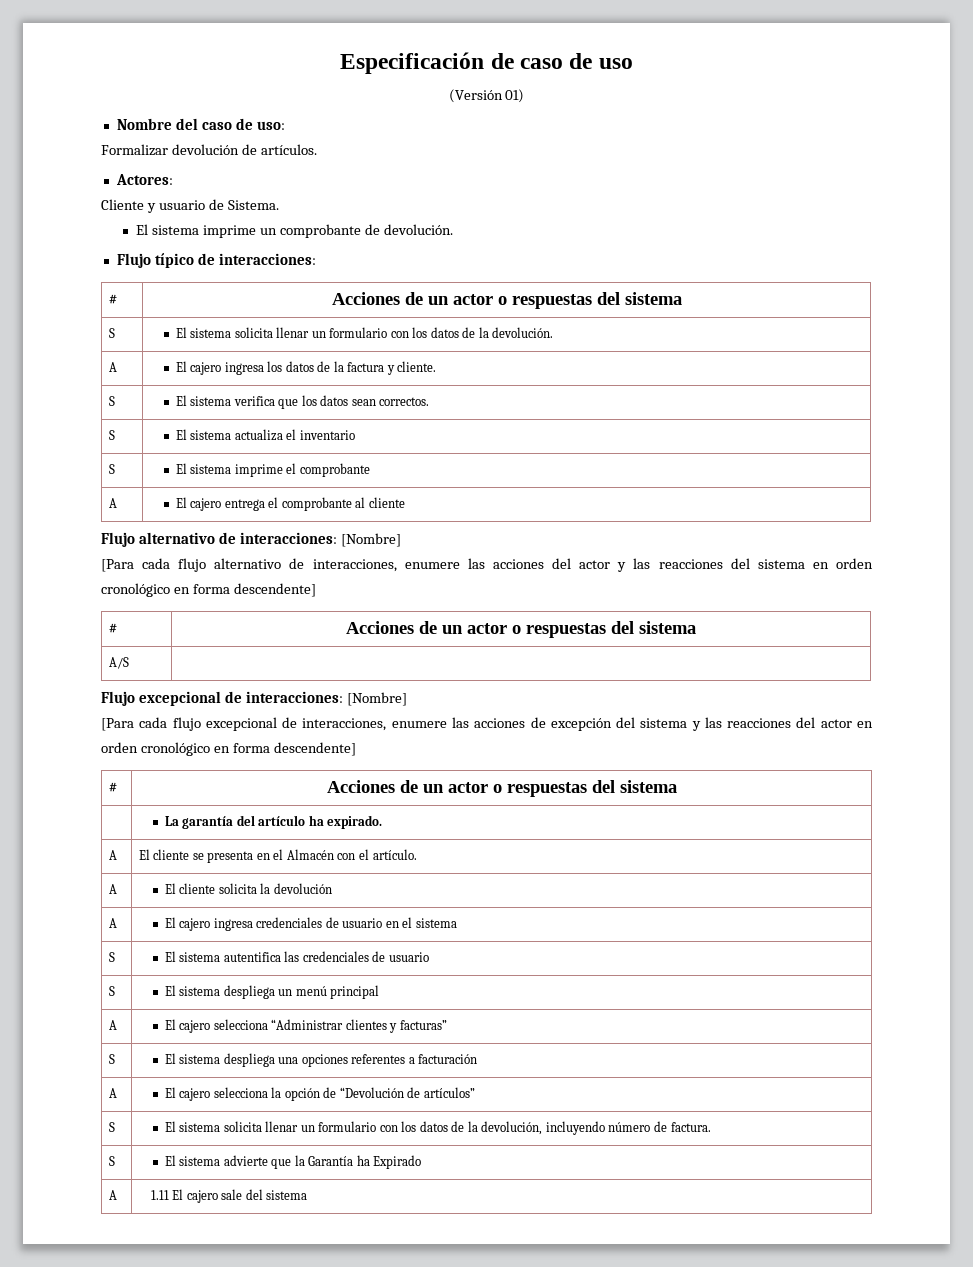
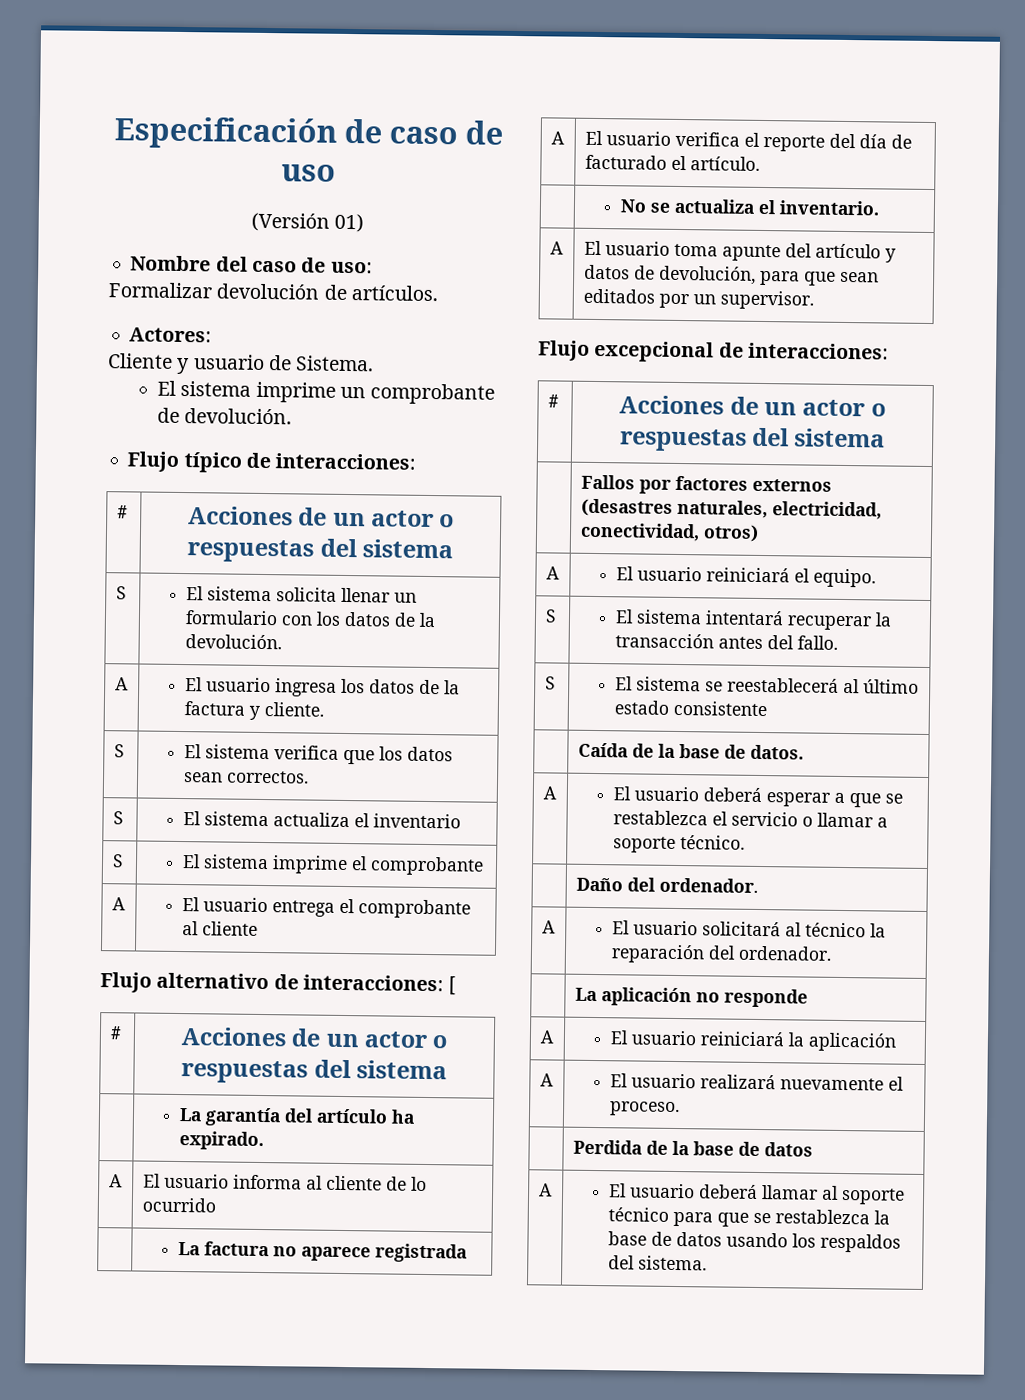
[190,362,222,375] cajero -> [206,677,272,693] usuario
[190,498,222,511] cajero -> [203,897,269,913] usuario
[340,533,401,547] [101,558,873,572] [101,583,316,597] [108,623,117,633] [346,621,696,638] [108,657,129,669] [101,691,407,706] [101,717,874,731] [101,742,356,756] [Nombre] // [Para cada flujo alternativo de interacciones, enumere las acciones del actor y las reacciones del sistema en orden cronológico en forma descendente] // # | Acciones de un actor o respuestas del sistema // A/S | // Flujo excepcional de interacciones: [Nombre] // [Para cada flujo excepcional de interacciones, enumere las acciones de excepción del sistema y las reacciones del actor en orden cronológico en forma descendente] -> [448,976,457,996] [
[153,849,417,863] [108,884,117,894] [164,883,332,894] [108,918,117,928] [164,917,457,931] [108,952,115,962] [164,951,429,962] [108,986,115,996] [164,985,380,999] [108,1020,117,1030] [164,1019,447,1033] [108,1054,115,1064] [164,1053,478,1067] [108,1088,117,1098] [164,1087,475,1101] [108,1122,115,1132] [164,1121,711,1135] [108,1156,115,1166] [164,1155,422,1169] [108,1190,117,1200] [150,1189,308,1203] cliente se presenta en el Almacén con el artículo. // A | El cliente solicita la devolución // A | El cajero ingresa credenciales de usuario en el sistema // S | El sistema autentifica las credenciales de usuario // S | El sistema despliega un menú principal // A | El cajero selecciona “Administrar clientes y facturas” // S | El sistema despliega una opciones referentes a facturación // A | El cajero selecciona la opción de “Devolución de artículos” // S | El sistema solicita llenar un formulario con los datos de la devolución, incluyendo número de factura. // S | El sistema advierte que la Garantía ha Expirado // A | 1.11 El cajero sale del sistema -> [163,1173,427,1191] [141,1197,216,1213] [178,1241,468,1263] [550,131,565,145] [584,130,912,152] [584,154,760,171] [620,198,881,216] [549,241,564,255] [583,240,896,263] [583,264,879,286] [582,288,814,310] [538,340,889,363] [547,394,559,408] [619,395,886,417] [619,427,886,452] [580,474,832,494] [580,498,882,520] [579,522,759,542] [545,566,560,580] [616,566,877,588] [544,609,557,623] [615,609,893,631] [615,633,839,650] [544,676,556,690] [615,676,920,694] [614,700,768,717] [577,742,804,760] [542,786,557,800] [613,786,904,808] [613,810,889,828] [613,835,746,853] [575,877,758,893] [541,920,556,934] [612,920,887,938] [611,944,833,964] [574,987,808,1008] [539,1030,555,1044] [610,1030,898,1052] [539,1073,554,1087] [610,1073,905,1091] [610,1101,681,1117] [572,1139,813,1157] [538,1183,553,1197] [609,1183,906,1205] [608,1207,891,1227] [608,1231,902,1253] [608,1255,708,1271] usuario informa al cliente de lo ocurrido // | La factura no aparece registrada // A | El usuario verifica el reporte del día de facturado el artículo. // | No se actualiza el inventario. // A | El usuario toma apunte del artículo y datos de devolución, para que sean editados por un supervisor. // Flujo excepcional de interacciones: // # | Acciones de un actor o respuestas del sistema // | Fallos por factores externos (desastres naturales, electricidad, conectividad, otros) // A | El usuario reiniciará el equipo. // S | El sistema intentará recuperar la transacción antes del fallo. // S | El sistema se reestablecerá al último estado consistente // | Caída de la base de datos. // A | El usuario deberá esperar a que se restablezca el servicio o llamar a soporte técnico. // | Daño del ordenador. // A | El usuario solicitará al técnico la reparación del ordenador. // | La aplicación no responde // A | El usuario reiniciará la aplicación // A | El usuario realizará nuevamente el proceso. // | Perdida de la base de datos // A | El usuario deberá llamar al soporte técnico para que se restablezca la base de datos usando los respaldos del sistema.

